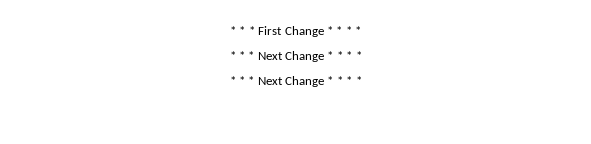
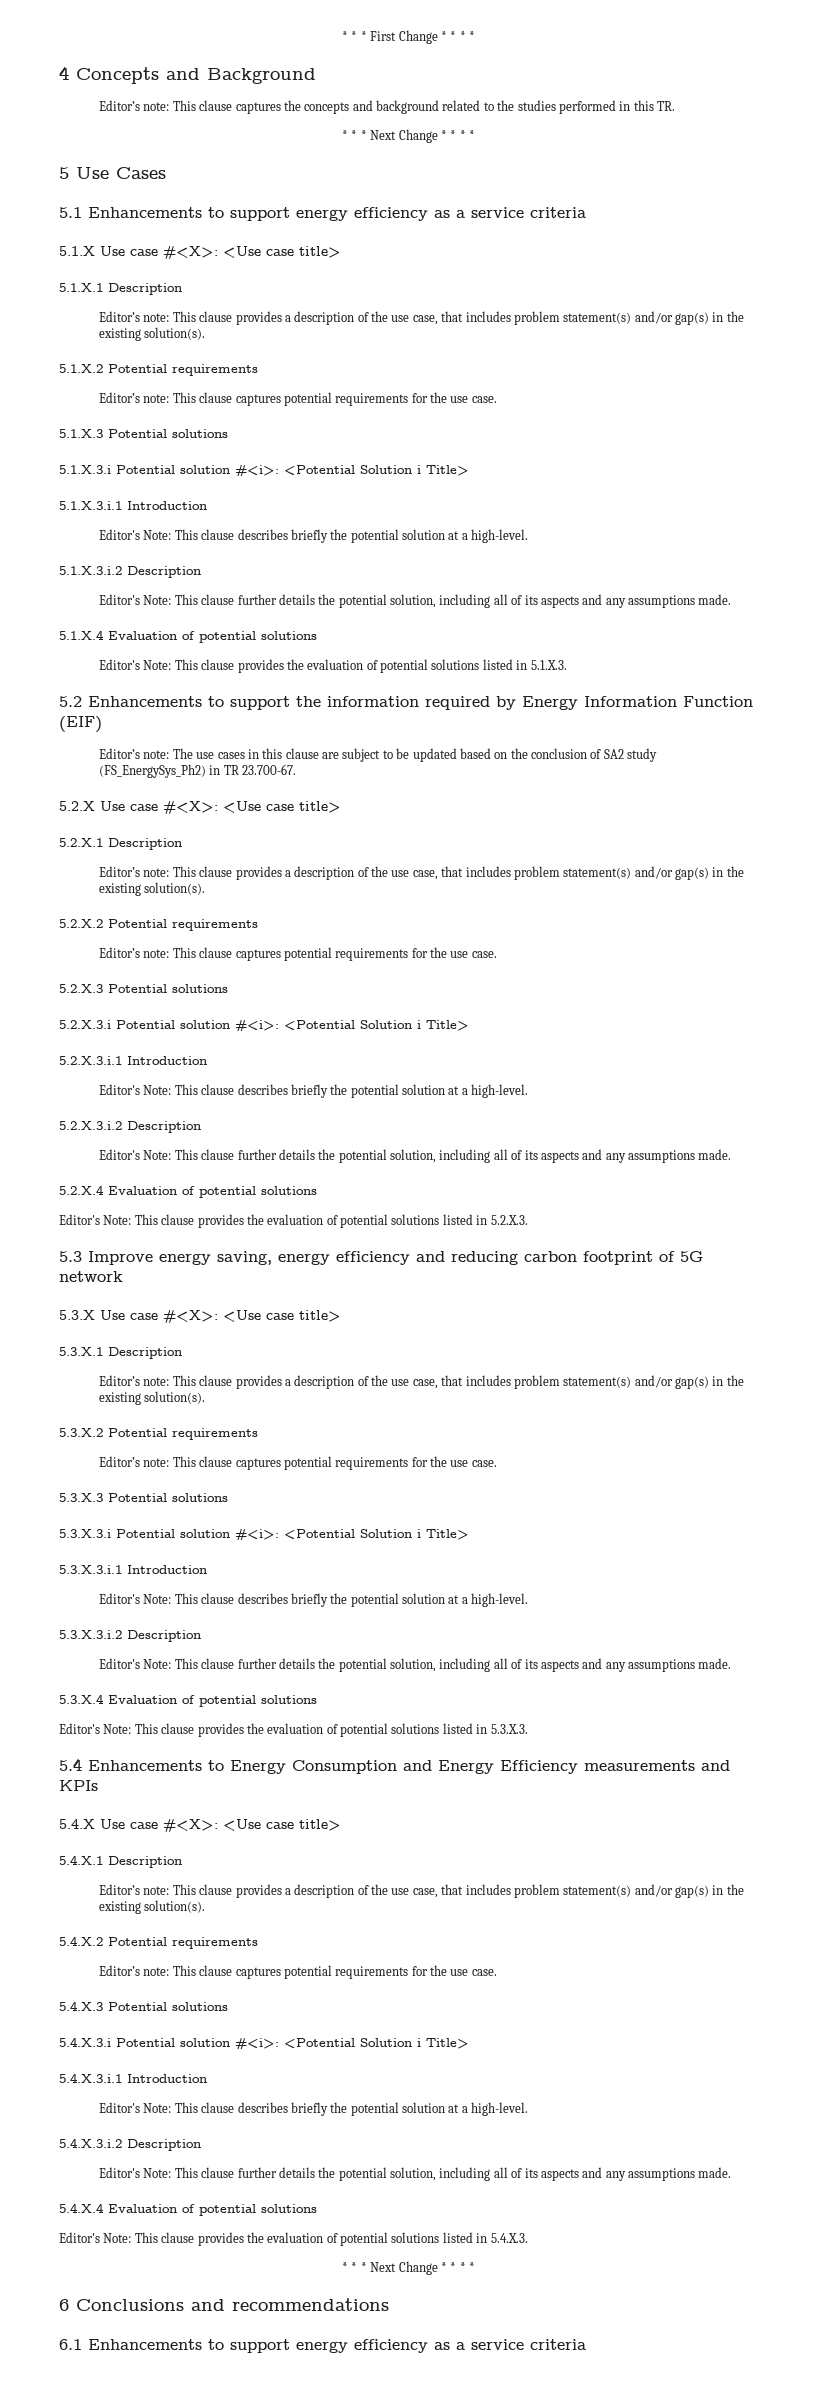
[229,51,362,62] [229,76,362,87] // * * * Next Change * * * * // * * * Next Change * * * * -> [59,66,316,84] [99,100,676,114] [342,129,475,143] [59,167,166,179] [59,207,586,221] [59,246,341,259] [59,283,182,295] [99,311,744,325] [99,327,206,341] [59,364,258,376] [99,392,497,406] [59,429,228,438] [59,465,469,477] [59,501,207,510] [99,529,529,543] [59,566,201,578] [99,594,732,608] [59,630,317,643] [99,659,567,673] [59,696,753,710] [59,716,102,733] [99,748,658,762] [99,764,297,778] [59,801,341,814] [59,838,182,850] [99,866,744,880] [99,882,206,896] [59,919,258,931] [99,947,497,961] [59,984,228,993] [59,1020,469,1032] [59,1056,207,1065] [99,1084,529,1098] [59,1121,201,1133] [99,1149,732,1163] [59,1185,317,1198] [59,1214,528,1228] [59,1251,703,1265] [59,1271,123,1282] [59,1310,341,1323] [59,1347,182,1359] [99,1375,744,1389] [99,1391,206,1405] [59,1428,258,1440] [99,1456,497,1470] [59,1493,228,1502] [59,1529,469,1541] [59,1565,207,1574] [99,1593,529,1607] [59,1630,201,1642] [99,1658,732,1672] [59,1694,317,1707] [59,1723,528,1737] [59,1758,730,1774] [59,1780,98,1791] [59,1819,341,1832] [59,1855,182,1868] [99,1884,744,1898] [99,1900,206,1914] [59,1936,258,1949] [99,1965,497,1979] [59,2001,228,2011] [59,2037,469,2050] [59,2073,207,2083] [99,2102,529,2116] [59,2138,201,2151] [99,2167,732,2181] [59,2203,317,2216] [59,2232,528,2246] [342,2261,475,2275] [59,2298,389,2311] [59,2339,586,2353] // 4 Concepts and Background // Editor’s note: This clause captures the concepts and background related to the studies performed in this TR. // * * * Next Change * * * * // 5 Use Cases // 5.1 Enhancements to support energy efficiency as a service criteria // 5.1.X Use case #<X>: <Use case title> // 5.1.X.1 Description // Editor’s note: This clause provides a description of the use case, that includes problem statement(s) and/or gap(s) in the existing solution(s). // 5.1.X.2 Potential requirements // Editor’s note: This clause captures potential requirements for the use case. // 5.1.X.3 Potential solutions // 5.1.X.3.i Potential solution #<i>: <Potential Solution i Title> // 5.1.X.3.i.1 Introduction // Editor's Note: This clause describes briefly the potential solution at a high-level. // 5.1.X.3.i.2 Description // Editor's Note: This clause further details the potential solution, including all of its aspects and any assumptions made. // 5.1.X.4 Evaluation of potential solutions // Editor's Note: This clause provides the evaluation of potential solutions listed in 5.1.X.3. // 5.2 Enhancements to support the information required by Energy Information Function (EIF) // Editor’s note: The use cases in this clause are subject to be updated based on the conclusion of SA2 study (FS_EnergySys_Ph2) in TR 23.700-67. // 5.2.X Use case #<X>: <Use case title> // 5.2.X.1 Description // Editor’s note: This clause provides a description of the use case, that includes problem statement(s) and/or gap(s) in the existing solution(s). // 5.2.X.2 Potential requirements // Editor’s note: This clause captures potential requirements for the use case. // 5.2.X.3 Potential solutions // 5.2.X.3.i Potential solution #<i>: <Potential Solution i Title> // 5.2.X.3.i.1 Introduction // Editor's Note: This clause describes briefly the potential solution at a high-level. // 5.2.X.3.i.2 Description // Editor's Note: This clause further details the potential solution, including all of its aspects and any assumptions made. // 5.2.X.4 Evaluation of potential solutions // Editor's Note: This clause provides the evaluation of potential solutions listed in 5.2.X.3. // 5.3 Improve energy saving, energy efficiency and reducing carbon footprint of 5G network // 5.3.X Use case #<X>: <Use case title> // 5.3.X.1 Description // Editor’s note: This clause provides a description of the use case, that includes problem statement(s) and/or gap(s) in the existing solution(s). // 5.3.X.2 Potential requirements // Editor’s note: This clause captures potential requirements for the use case. // 5.3.X.3 Potential solutions // 5.3.X.3.i Potential solution #<i>: <Potential Solution i Title> // 5.3.X.3.i.1 Introduction // Editor's Note: This clause describes briefly the potential solution at a high-level. // 5.3.X.3.i.2 Description // Editor's Note: This clause further details the potential solution, including all of its aspects and any assumptions made. // 5.3.X.4 Evaluation of potential solutions // Editor's Note: This clause provides the evaluation of potential solutions listed in 5.3.X.3. // 5.4 Enhancements to Energy Consumption and Energy Efficiency measurements and KPIs // 5.4.X Use case #<X>: <Use case title> // 5.4.X.1 Description // Editor’s note: This clause provides a description of the use case, that includes problem statement(s) and/or gap(s) in the existing solution(s). // 5.4.X.2 Potential requirements // Editor’s note: This clause captures potential requirements for the use case. // 5.4.X.3 Potential solutions // 5.4.X.3.i Potential solution #<i>: <Potential Solution i Title> // 5.4.X.3.i.1 Introduction // Editor's Note: This clause describes briefly the potential solution at a high-level. // 5.4.X.3.i.2 Description // Editor's Note: This clause further details the potential solution, including all of its aspects and any assumptions made. // 5.4.X.4 Evaluation of potential solutions // Editor's Note: This clause provides the evaluation of potential solutions listed in 5.4.X.3. // * * * Next Change * * * * // 6 Conclusions and recommendations // 6.1 Enhancements to support energy efficiency as a service criteria

